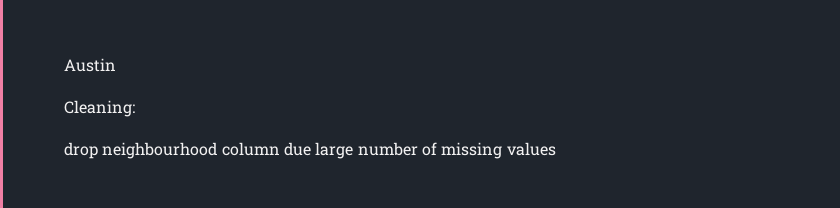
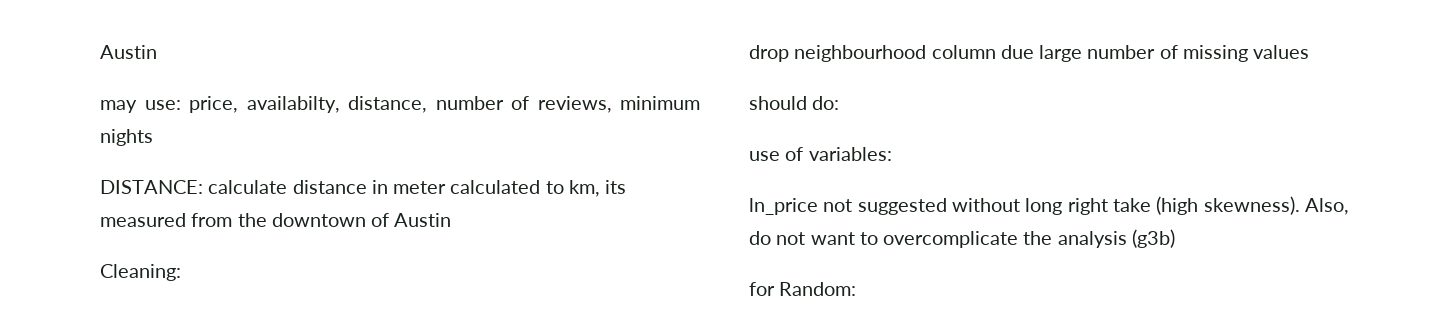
[64,58,116,72] Austin -> [100,45,157,59] [100,96,700,113] [100,129,153,146] [100,180,627,197] [100,213,452,227] Austin // may use: price, availabilty, distance, number of reviews, minimum nights // DISTANCE: calculate distance in meter calculated to km, its measured from the downtown of Austin
(556, 149) none -> [749,96,840,110] [749,147,892,161] [749,196,1349,215] [749,229,1175,248] [749,282,857,296] // should do: // use of variables: // ln_price not suggested without long right take (high skewness). Also, do not want to overcomplicate the analysis (g3b) // for Random:

